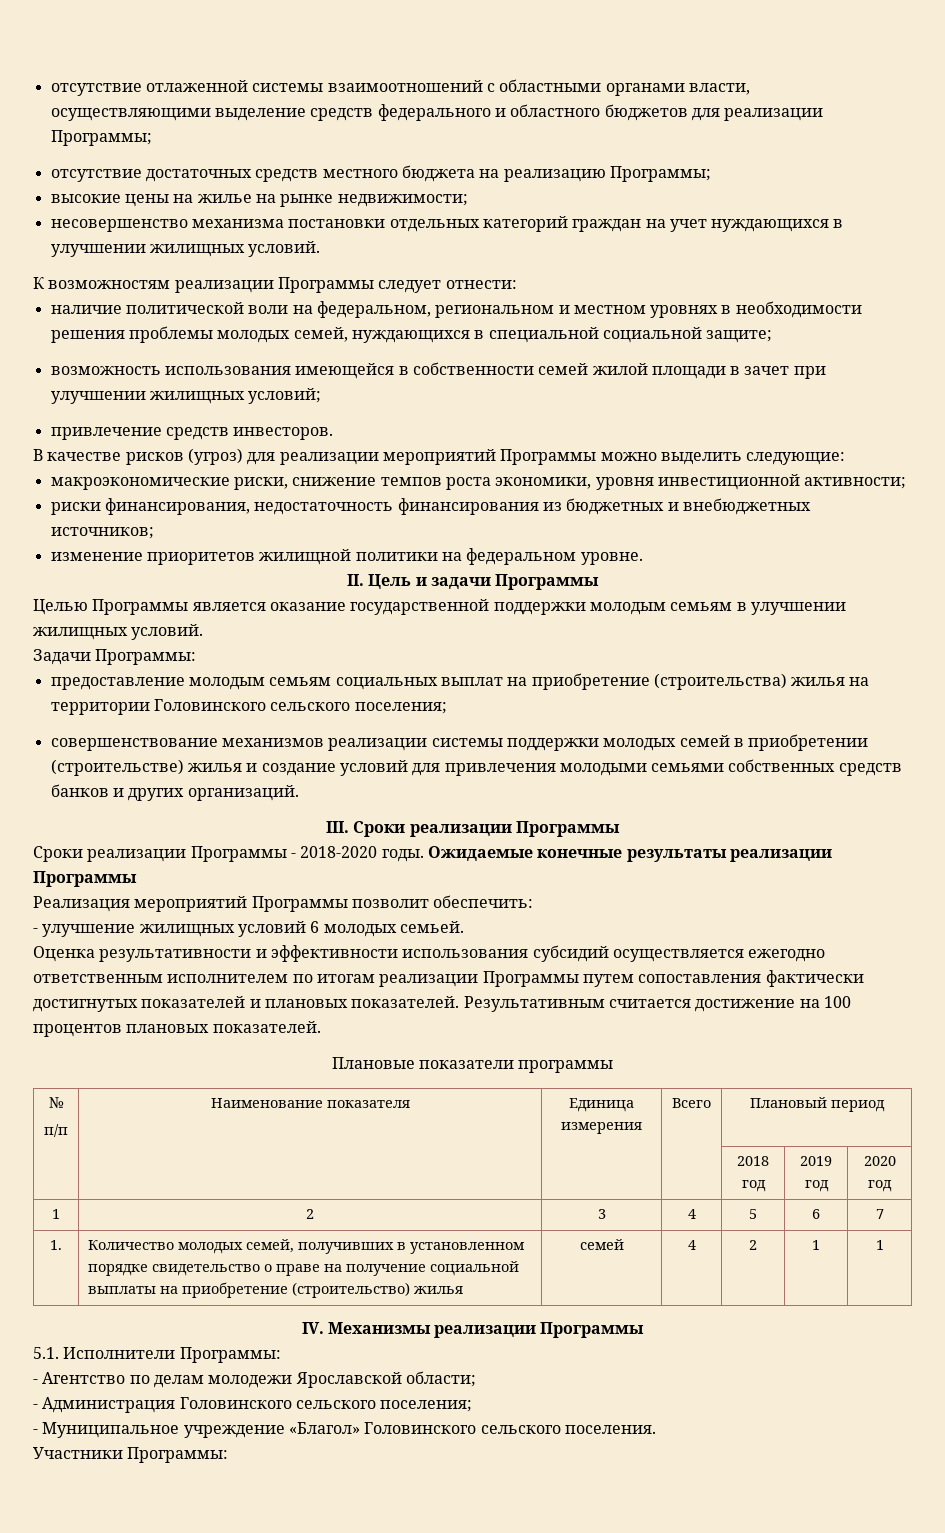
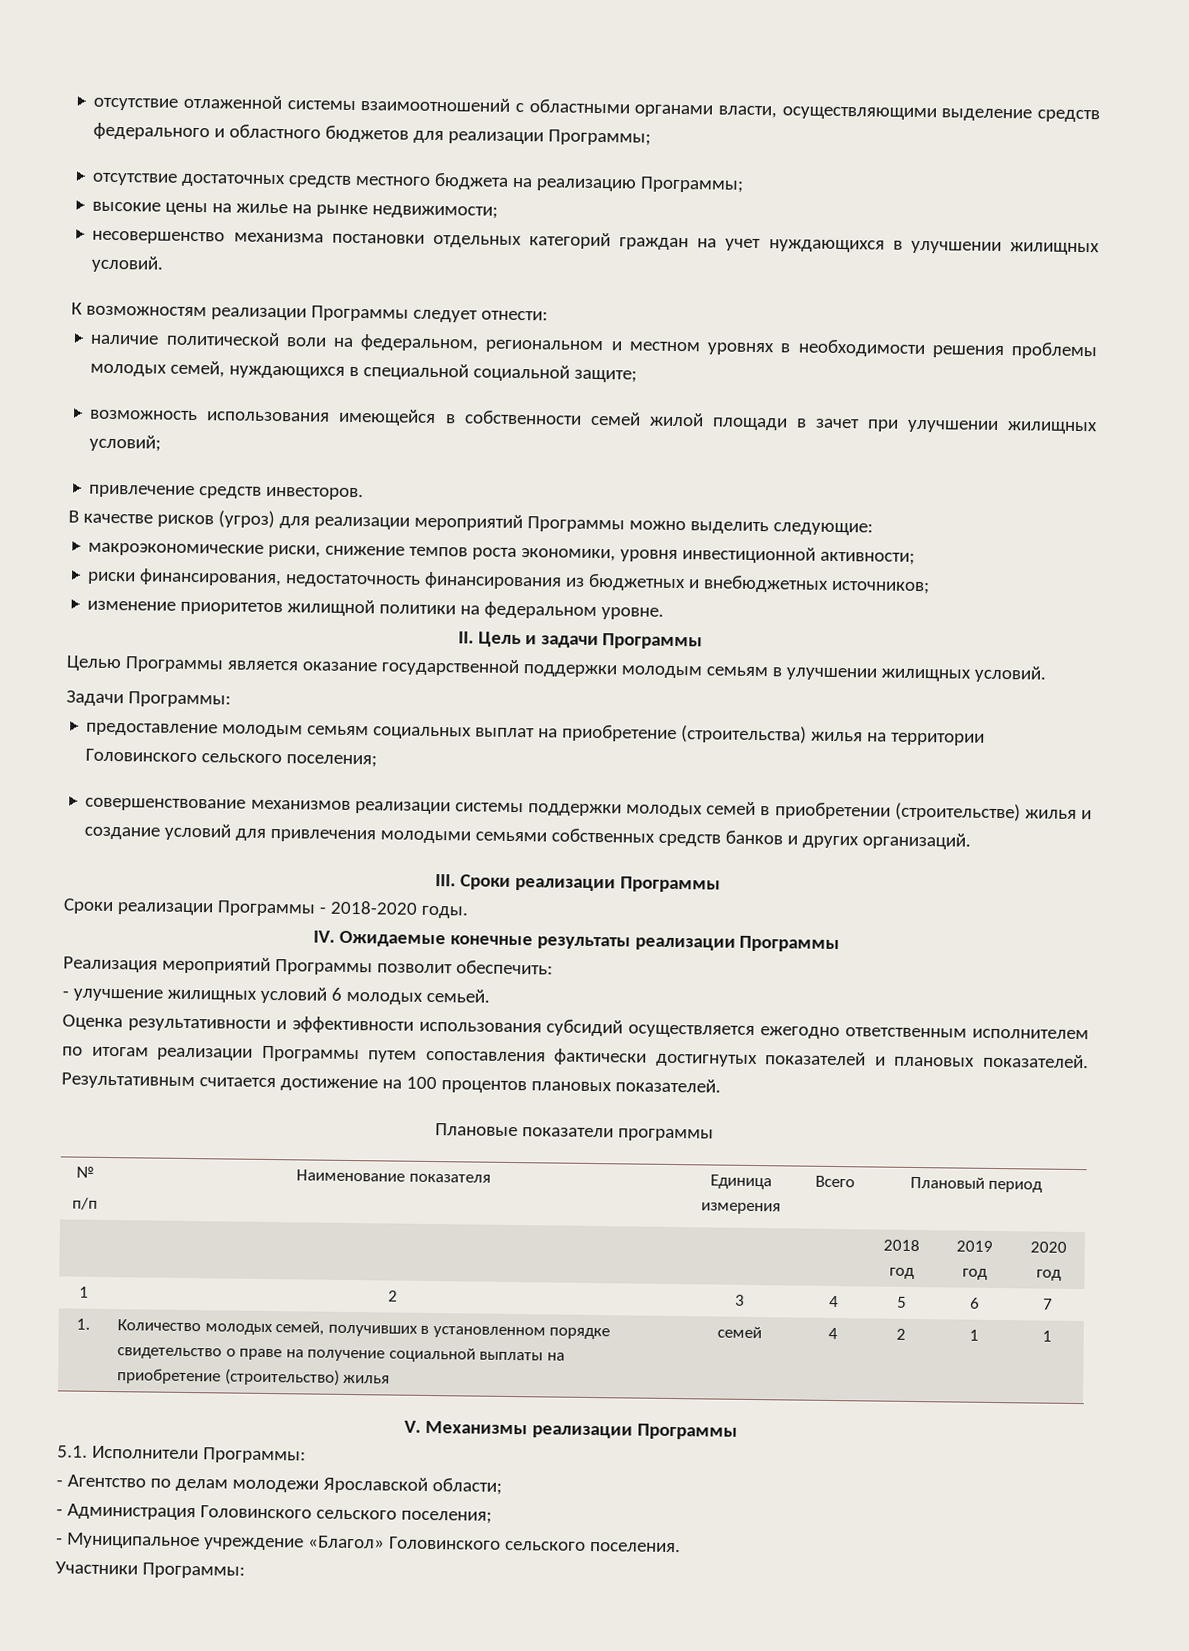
(424, 855) none -> [312,930,335,943] // IV.
[301,1322,324,1334] IV. -> [403,1420,421,1433] V.

